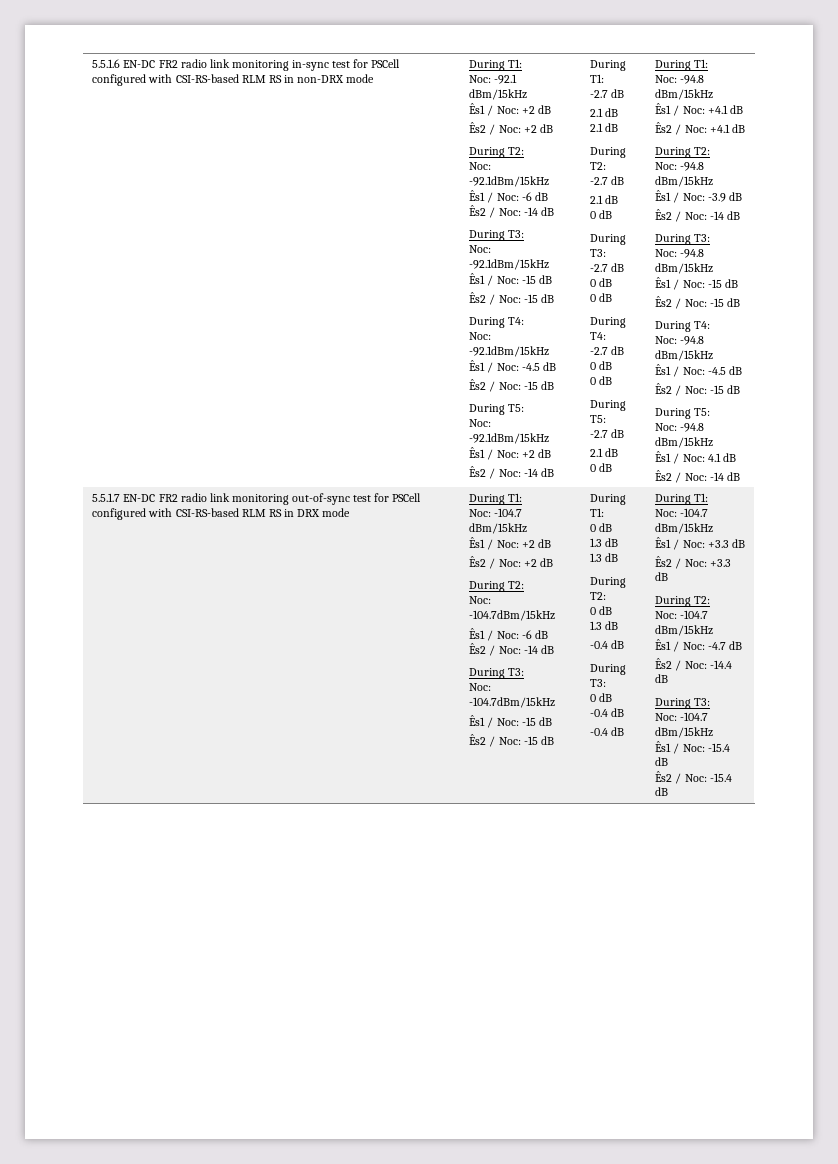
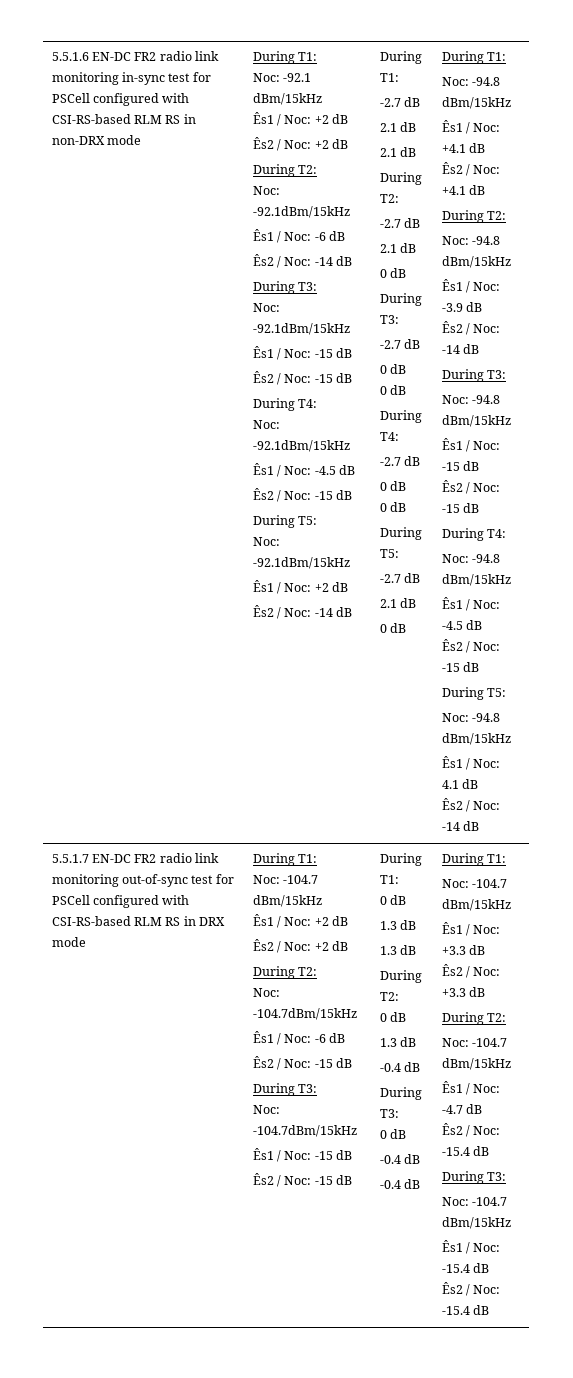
[523,645,538,654] -14 -> [314,1059,333,1068] -15
[709,660,732,669] -14.4 -> [441,1147,470,1156] -15.4

